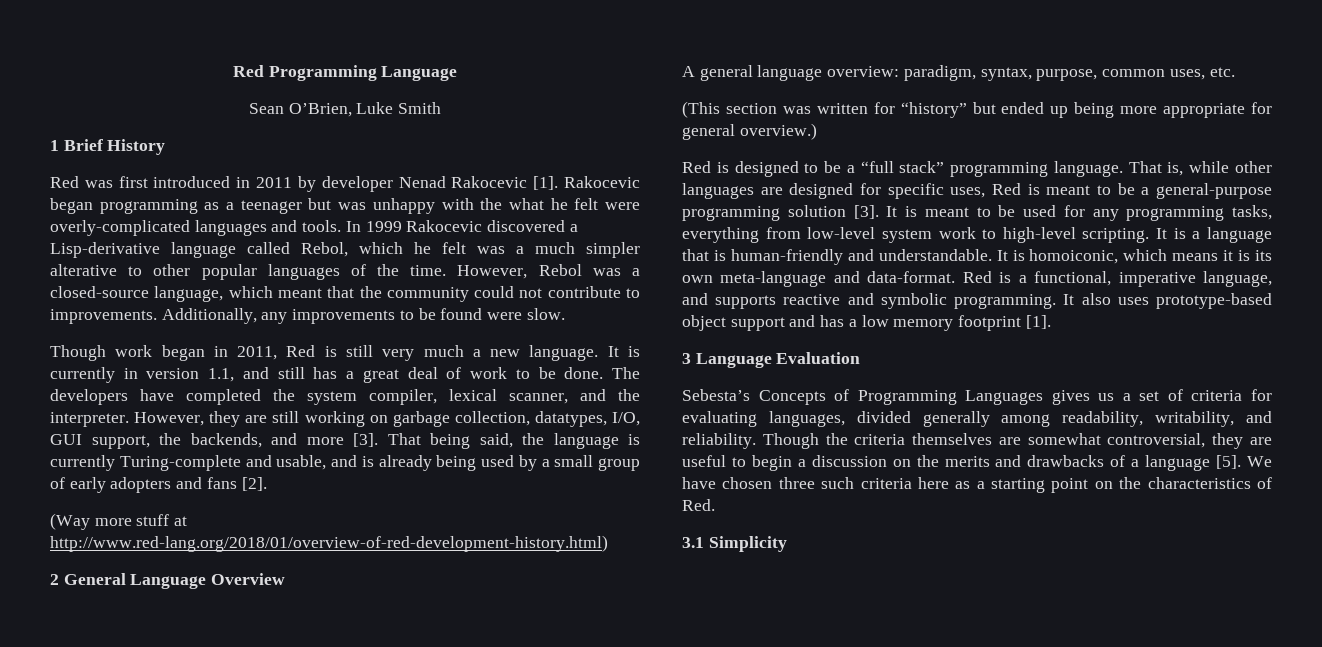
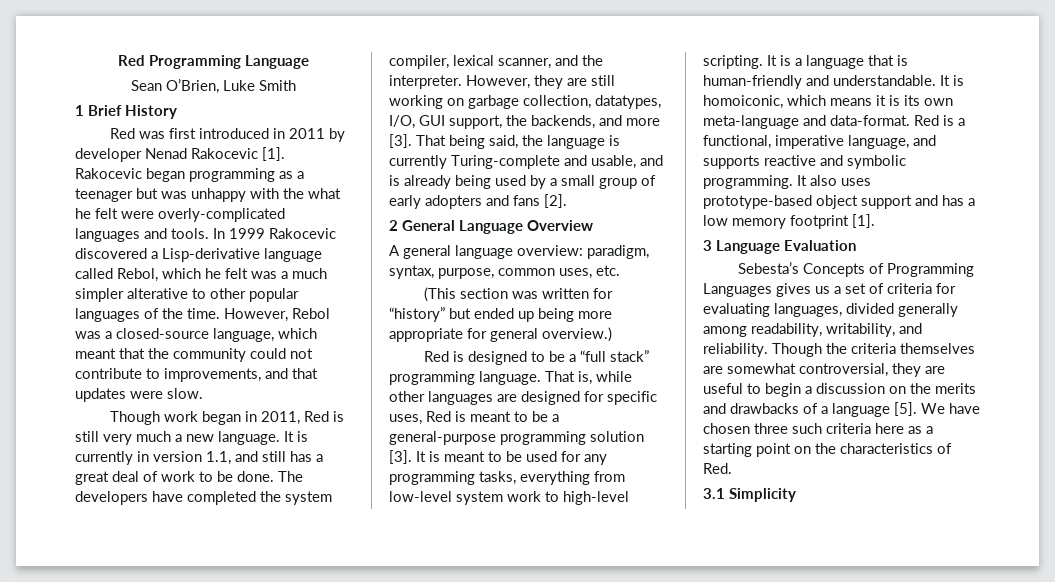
[50,308,483,324] improvements. Additionally, any improvements to be found -> [164,368,318,382] [75,388,126,402] improvements, and that updates
[50,513,188,530] [50,535,608,552] // (Way more stuff at http://www.red-lang.org/2018/01/overview-of-red-development-history.html) -> (567, 201) none

